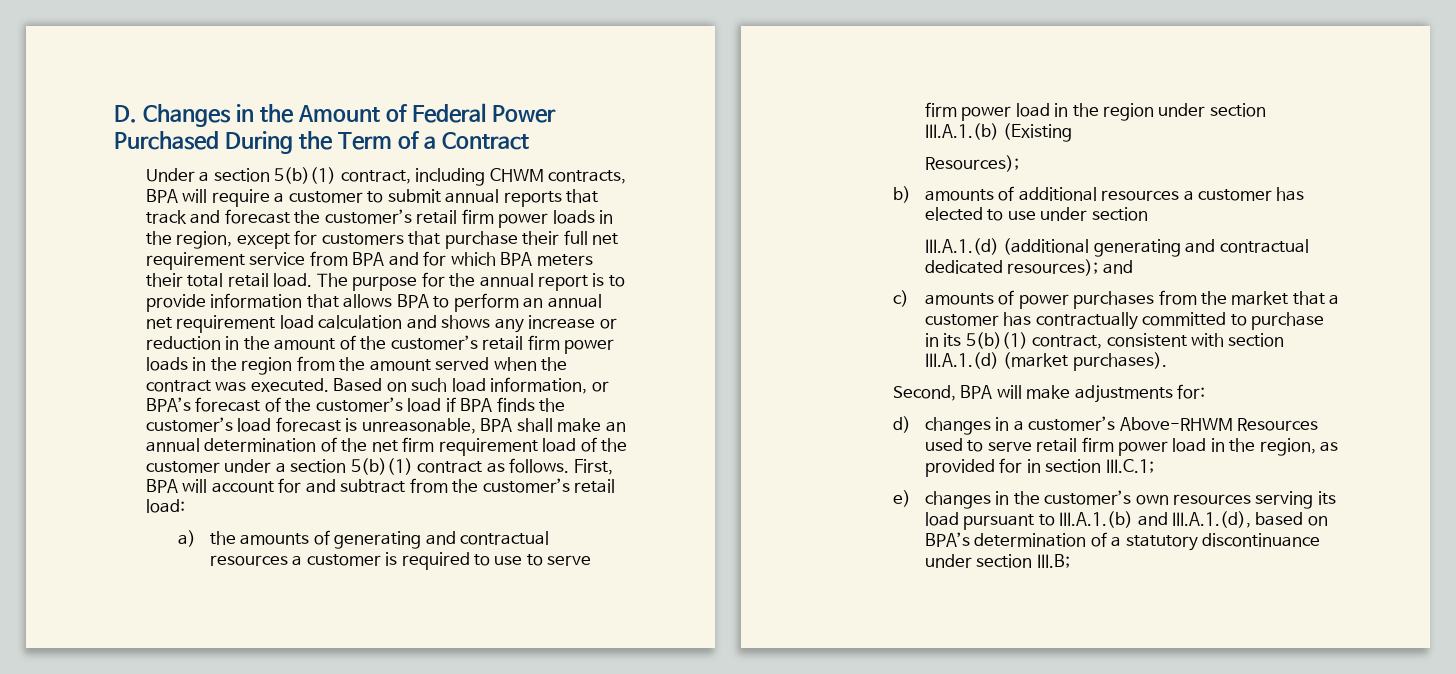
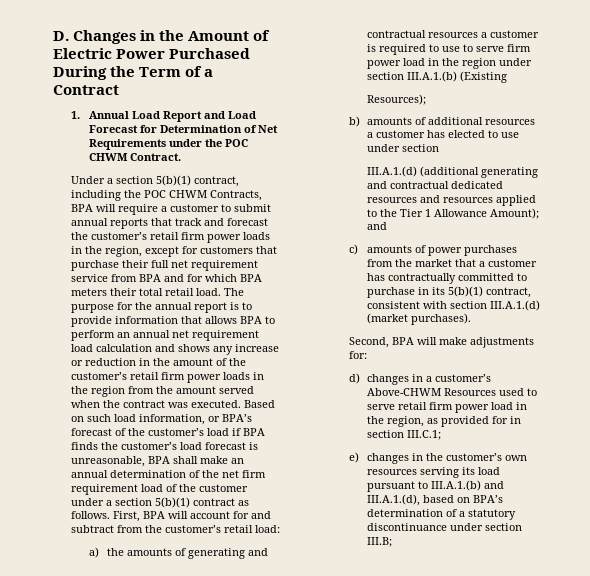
[411,103,486,123] Federal -> [53,48,112,59] Electric
(529, 141) none -> [70,111,256,122] [88,125,278,133] [88,139,248,150] [88,153,181,161] // 1. Annual Load Report and Load Forecast for Determination of Net Requirements under the POC CHWM Contract.
[489,168,627,184] CHWM contracts, -> [123,190,262,201] the POC CHWM Contracts,
[1007,259,1099,276] resources); -> [366,195,536,206] [366,208,539,219] resources and resources applied to the Tier 1 Allowance Amount);
[1119,417,1233,431] Above-RHWM -> [366,388,441,396] Above-CHWM

